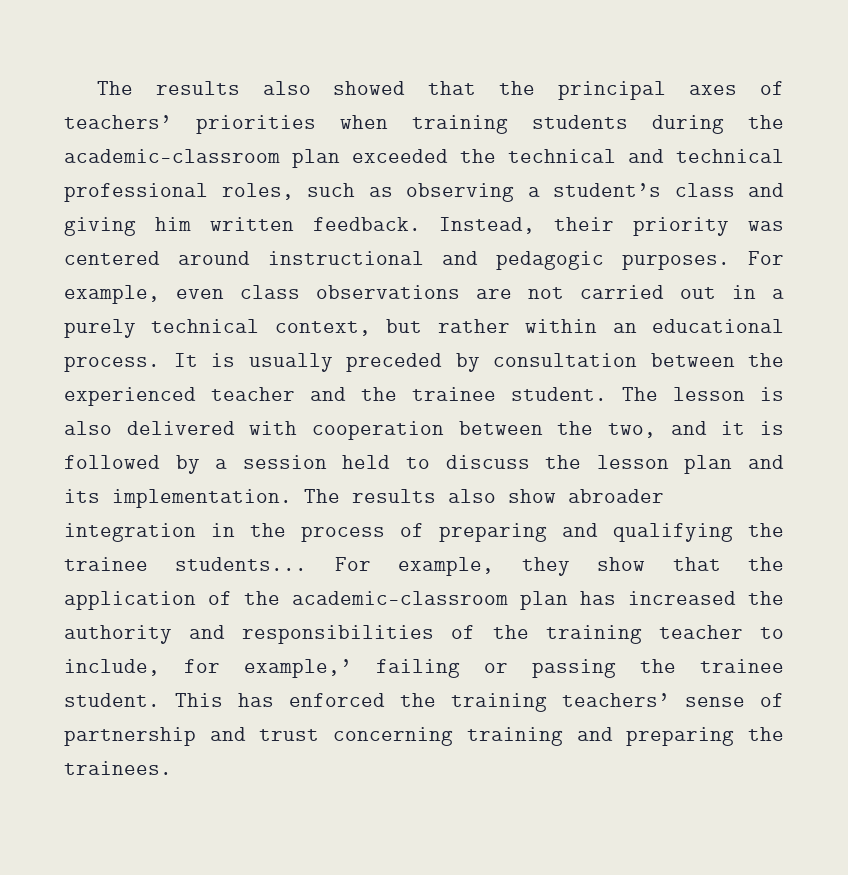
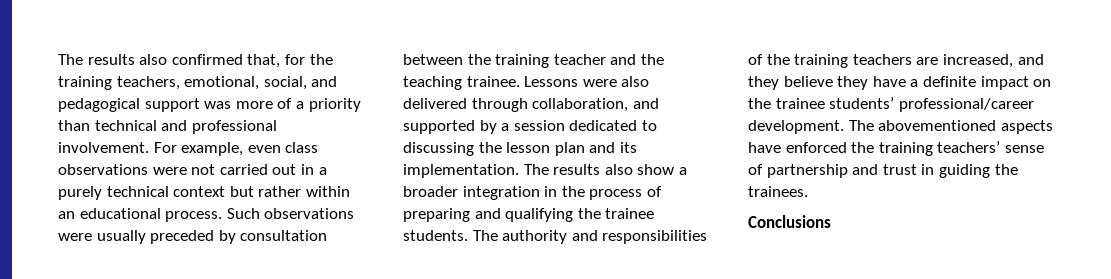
[96,81,784,100] [64,115,784,134] [64,149,784,168] [64,183,784,202] [64,217,784,236] [64,251,730,270] The results also showed that the principal axes of teachers’ priorities when training students during the academic-classroom plan exceeded the technical and technical professional roles, such as observing a student’s class and giving him written feedback. Instead, their priority was centered around instructional and pedagogic purposes. -> [58,54,333,68] [58,76,338,90] [58,98,361,112] [58,120,277,134] [58,142,149,153] The results also confirmed that, for the training teachers, emotional, social, and pedagogical support was more of a priority than technical and professional involvement.
[476,289,512,299] are -> [152,167,187,175] were
[274,321,371,336] context, -> [173,186,226,197] context
[173,353,235,367] It is -> [226,208,355,219] [58,233,92,241] Such observations were
[64,387,196,406] experienced -> [495,54,550,68] training
[412,387,784,401] [64,421,784,440] [64,455,530,474] trainee student. The lesson is also delivered with cooperation between the two, and it is followed by a session held to discuss -> [403,76,650,90] [403,98,659,112] [403,120,657,134] [403,142,474,156] teaching trainee. Lessons were also delivered through collaboration, and supported by a session dedicated to discussing
[568,489,664,503] abroader -> [678,167,687,175] [403,186,458,197] a broader
[175,557,785,576] [64,591,784,610] students... For example, they show that the application of the academic-classroom plan has increased the -> [403,230,498,241] students. The
[658,625,784,639] [64,659,784,678] [64,693,274,707] teacher to include, for example,’ failing or passing the trainee student. This has -> [852,54,1044,68] [748,76,1052,90] [748,97,1034,112] [748,120,1053,134] [748,142,781,153] teachers are increased, and they believe they have a definite impact on the trainee students’ professional/career development. The abovementioned aspects have
[333,727,735,746] concerning training and preparing -> [921,164,990,178] in guiding
(172, 768) none -> [748,215,831,228] // Conclusions

